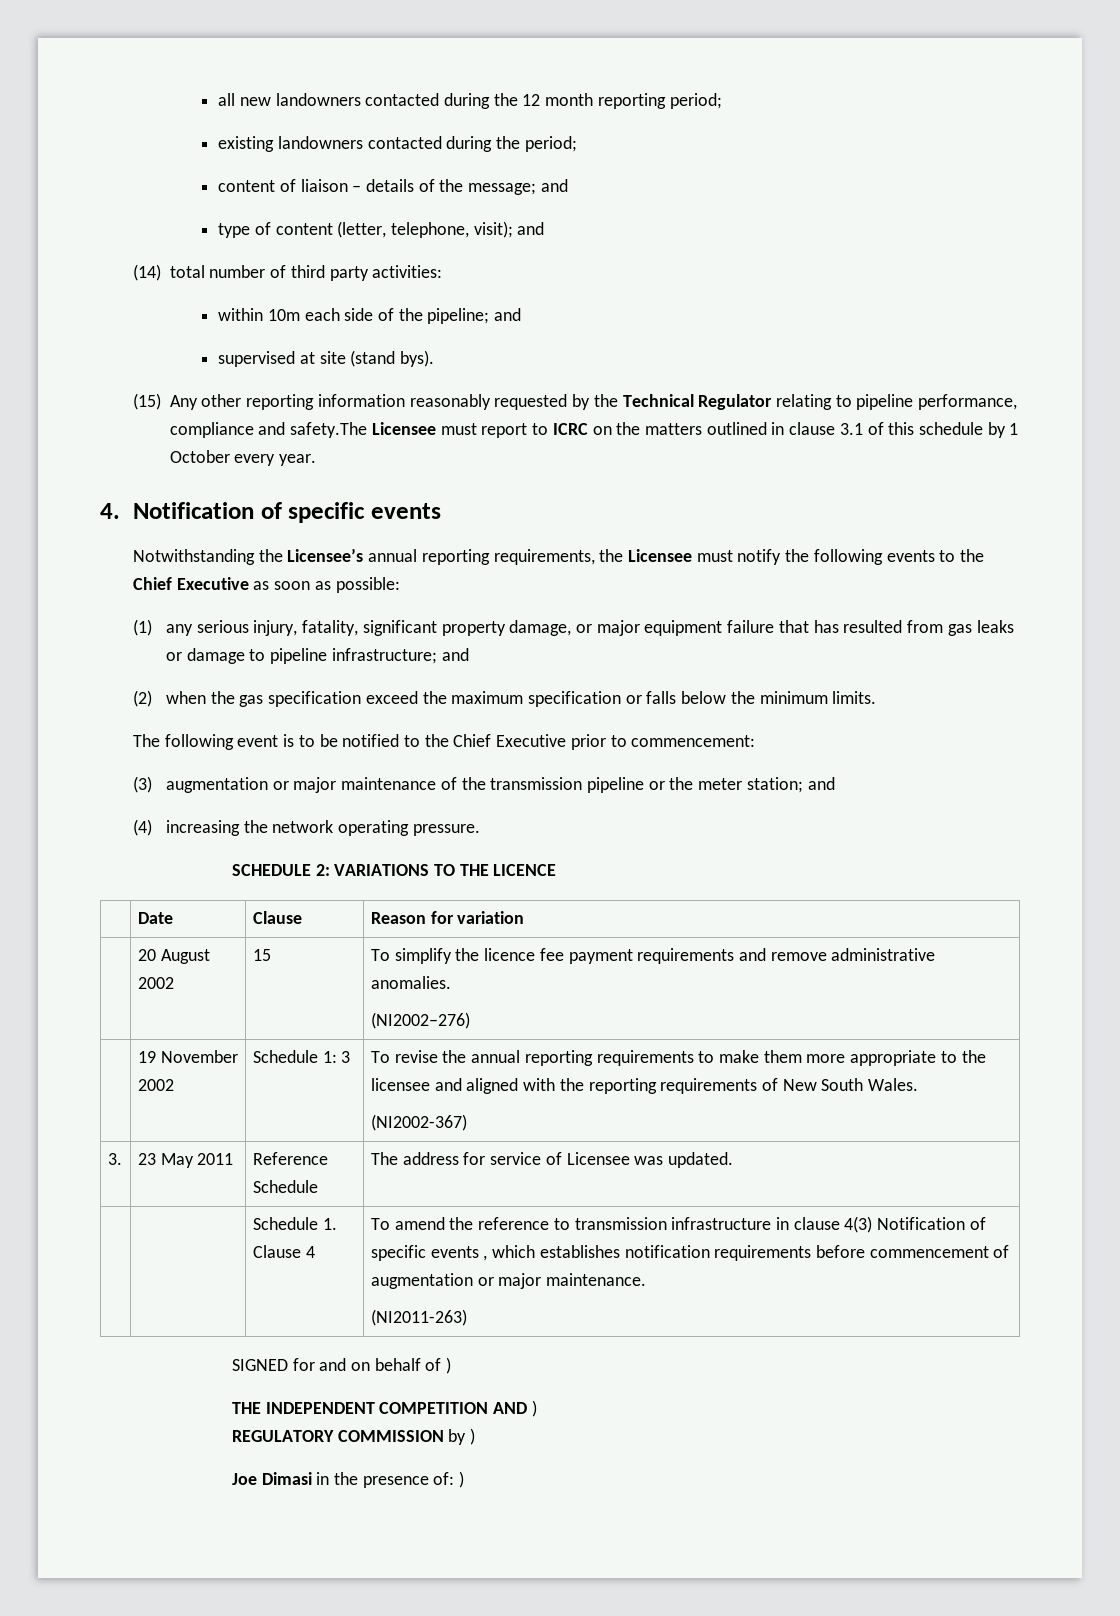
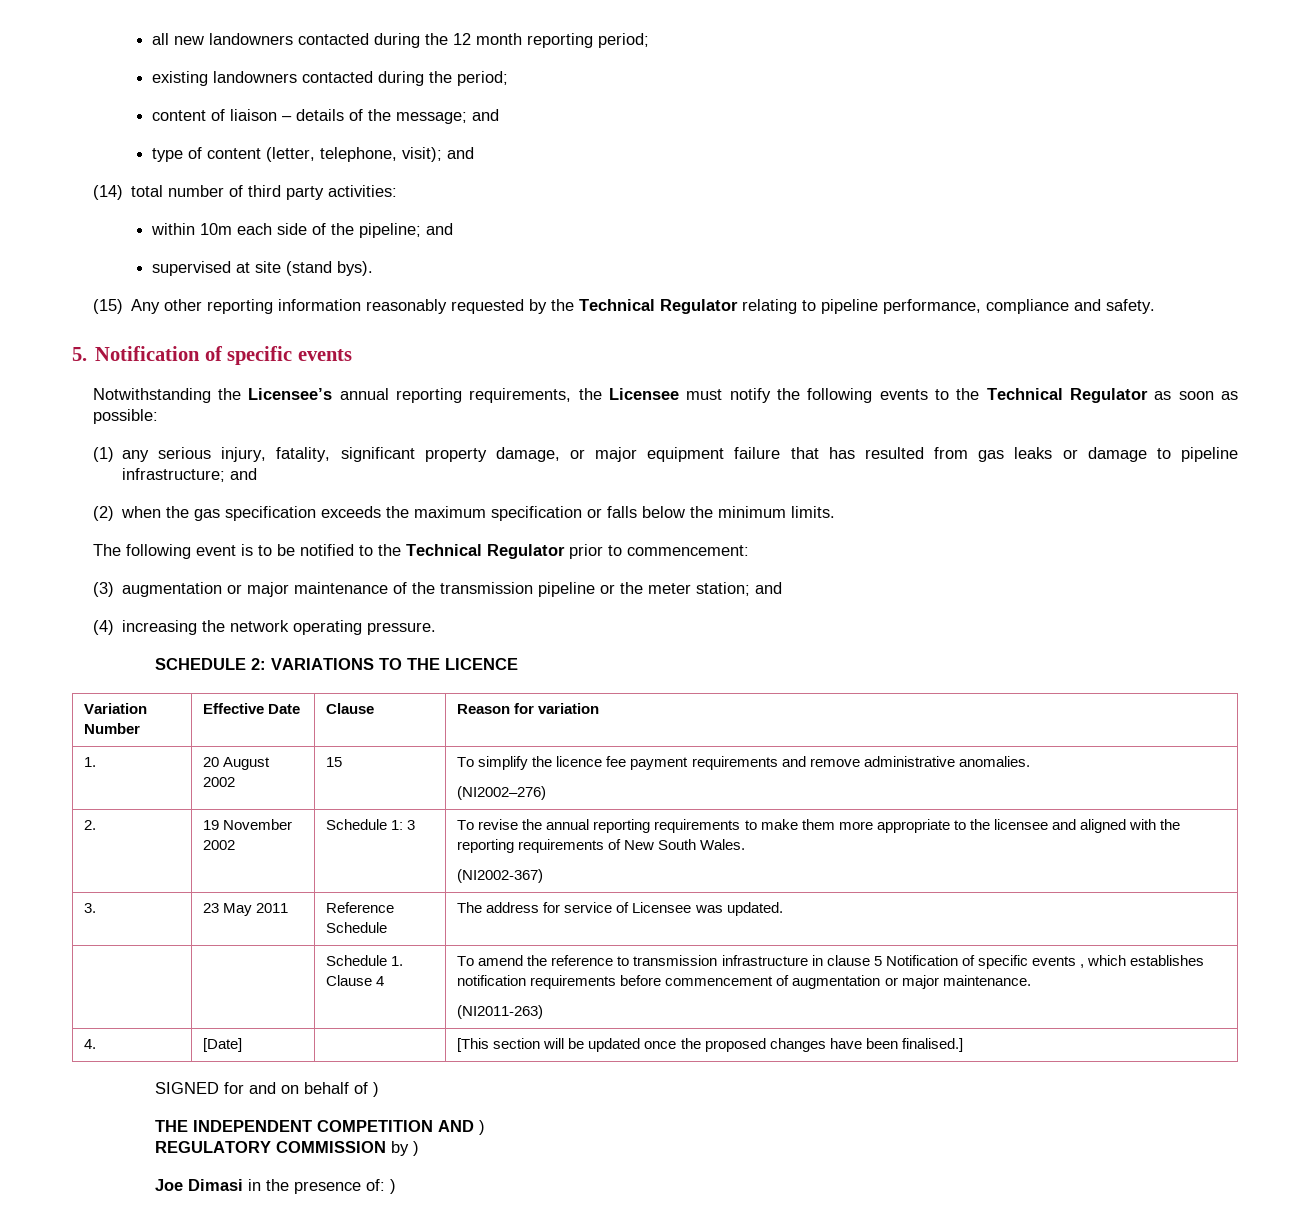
[290,422,1019,438] [169,450,317,466] [100,503,120,519] safety.The Licensee must report to ICRC on the matters outlined in clause 3.1 of this schedule by 1 October every year. // 4. -> [1105,299,1155,314] [72,347,87,361] safety. // 5.
[132,577,249,590] Chief Executive -> [986,388,1149,403] Technical Regulator
[365,691,418,704] exceed -> [320,506,381,518] exceeds
[453,734,567,747] Chief Executive -> [405,544,565,559] Technical Regulator
(557, 870) | -> [84,703,148,714] [84,723,141,734] [203,703,265,714] Variation Number | Effective
(525, 917) none -> [84,757,97,767] 1.
(470, 1020) none -> [84,820,97,830] 2.
[844,1216,873,1233] 4(3) -> [873,956,882,966] 5
(467, 1317) none -> [84,1039,97,1049] [203,1038,243,1052] [457,1038,963,1052] // 4. | [Date] | | [This section will be updated once the proposed changes have been finalised.]

